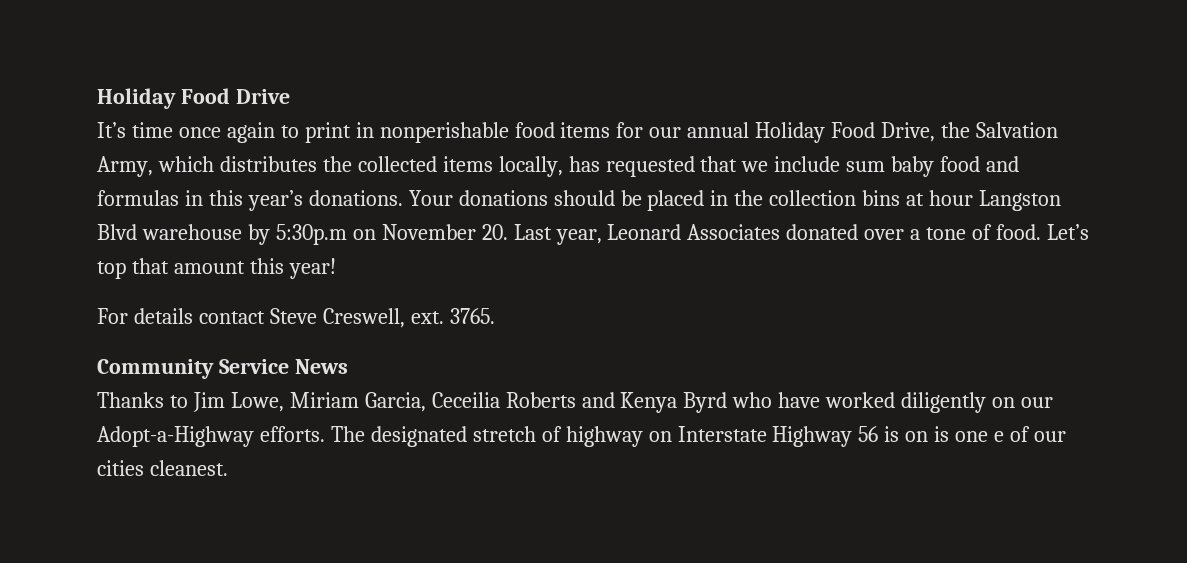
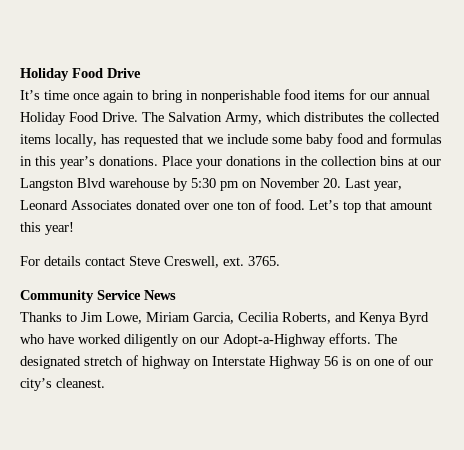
[304,122,351,143] print -> [152,90,182,103] bring
[881,122,971,142] Drive, the -> [102,112,164,122] Drive. The
[846,161,886,172] sum -> [272,137,302,144] some
[408,190,705,211] Your donations should be placed -> [162,156,281,169] Place your donations
[929,190,974,206] hour -> [422,159,441,166] our
[275,224,347,245] 5:30p.m -> [191,178,239,191] 5:30 pm
[910,227,967,240] a tone -> [213,201,256,210] one ton
[431,392,576,408] Ceceilia Roberts -> [238,312,331,324] Cecilia Roberts,
[934,426,1005,442] is one e -> [374,359,394,366] one
[97,460,144,476] cities -> [20,378,52,391] city’s

